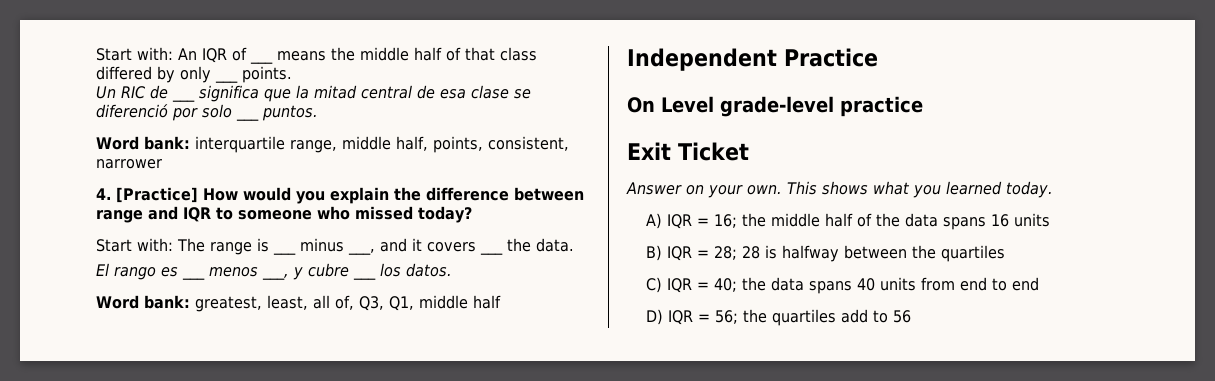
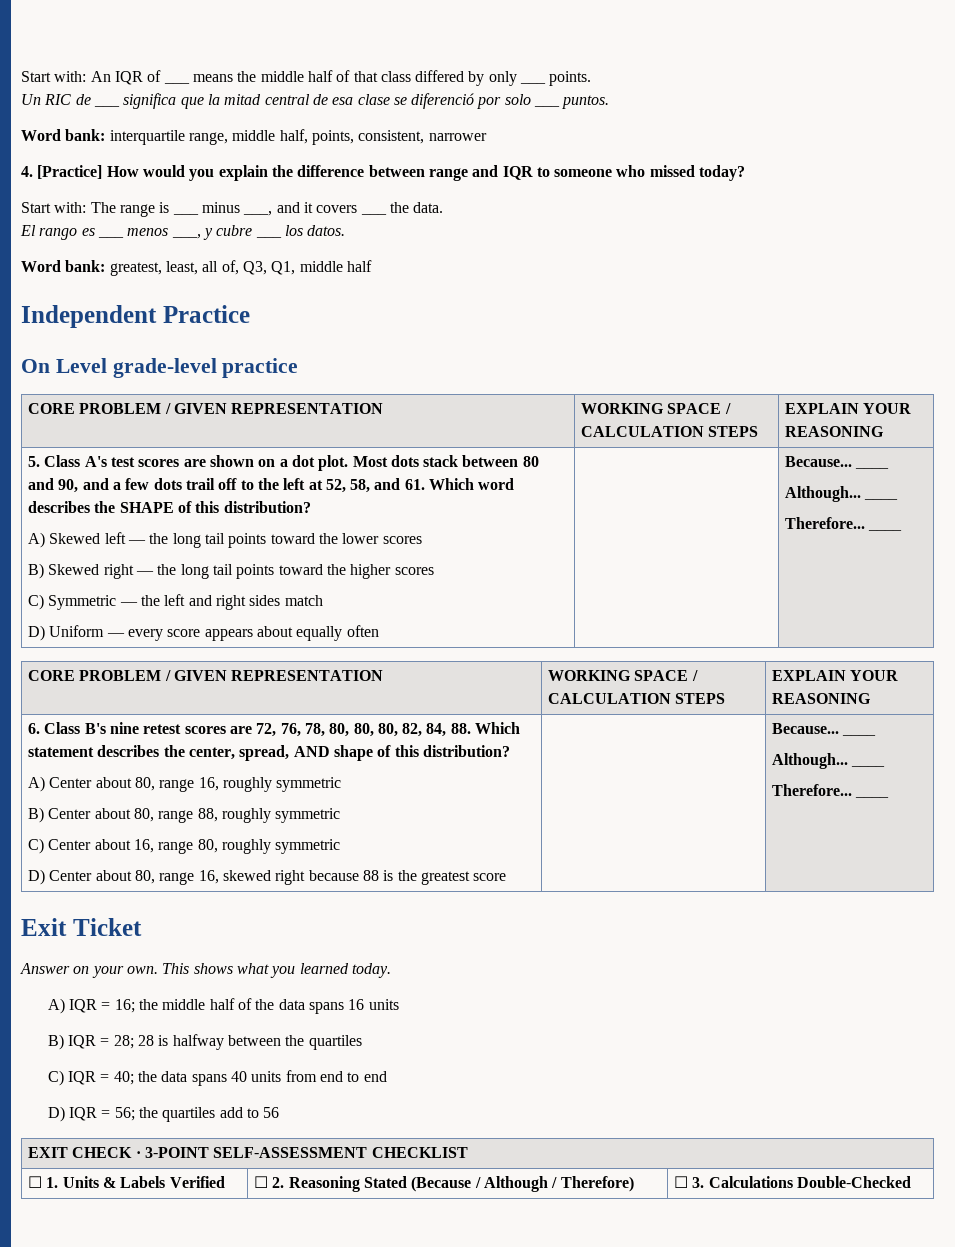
(923, 106) none -> [27,403,384,414] [580,403,731,414] [580,426,759,437] [784,403,912,414] [784,426,884,437] [27,455,539,471] [27,478,515,493] [27,501,311,513] [27,532,422,548] [27,563,434,579] [27,594,323,610] [27,625,379,641] [784,456,852,467] [855,467,890,469] [784,486,899,502] [784,517,865,529] [868,529,903,531] [27,670,384,681] [547,670,698,681] [547,693,726,704] [771,670,899,681] [771,693,871,704] [27,722,521,737] [27,745,510,761] [27,776,342,792] [27,807,341,823] [27,838,341,854] [27,869,507,885] [771,723,839,734] [842,734,877,736] [771,753,886,769] [771,784,852,796] [855,796,890,798] // CORE PROBLEM / GIVEN REPRESENTATION | WORKING SPACE / CALCULATION STEPS | EXPLAIN YOUR REASONING // 5. Class A's test scores are shown on a dot plot. Most dots stack between 80 and 90, and a few dots trail off to the left at 52, 58, and 61. Which word describes the SHAPE of this distribution? // A) Skewed left — the long tail points toward the lower scores // B) Skewed right — the long tail points toward the higher scores // C) Symmetric — the left and right sides match // D) Uniform — every score appears about equally often | | Because... ____ // Although... ____ // Therefore... ____ // CORE PROBLEM / GIVEN REPRESENTATION | WORKING SPACE / CALCULATION STEPS | EXPLAIN YOUR REASONING // 6. Class B's nine retest scores are 72, 76, 78, 80, 80, 80, 82, 84, 88. Which statement describes the center, spread, AND shape of this distribution? // A) Center about 80, range 16, roughly symmetric // B) Center about 80, range 88, roughly symmetric // C) Center about 16, range 80, roughly symmetric // D) Center about 80, range 16, skewed right because 88 is the greatest score | | Because... ____ // Although... ____ // Therefore... ____
(912, 316) none -> [27,1147,468,1158] [27,1176,225,1188] [253,1176,634,1192] [673,1176,911,1188] // EXIT CHECK · 3-POINT SELF-ASSESSMENT CHECKLIST // ☐ 1. Units & Labels Verified | ☐ 2. Reasoning Stated (Because / Although / Therefore) | ☐ 3. Calculations Double-Checked

